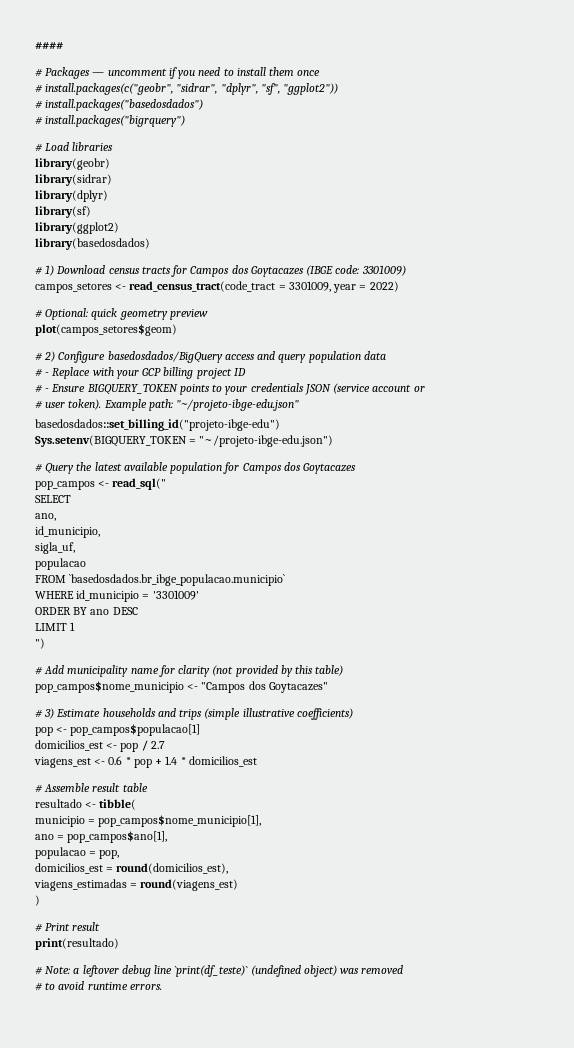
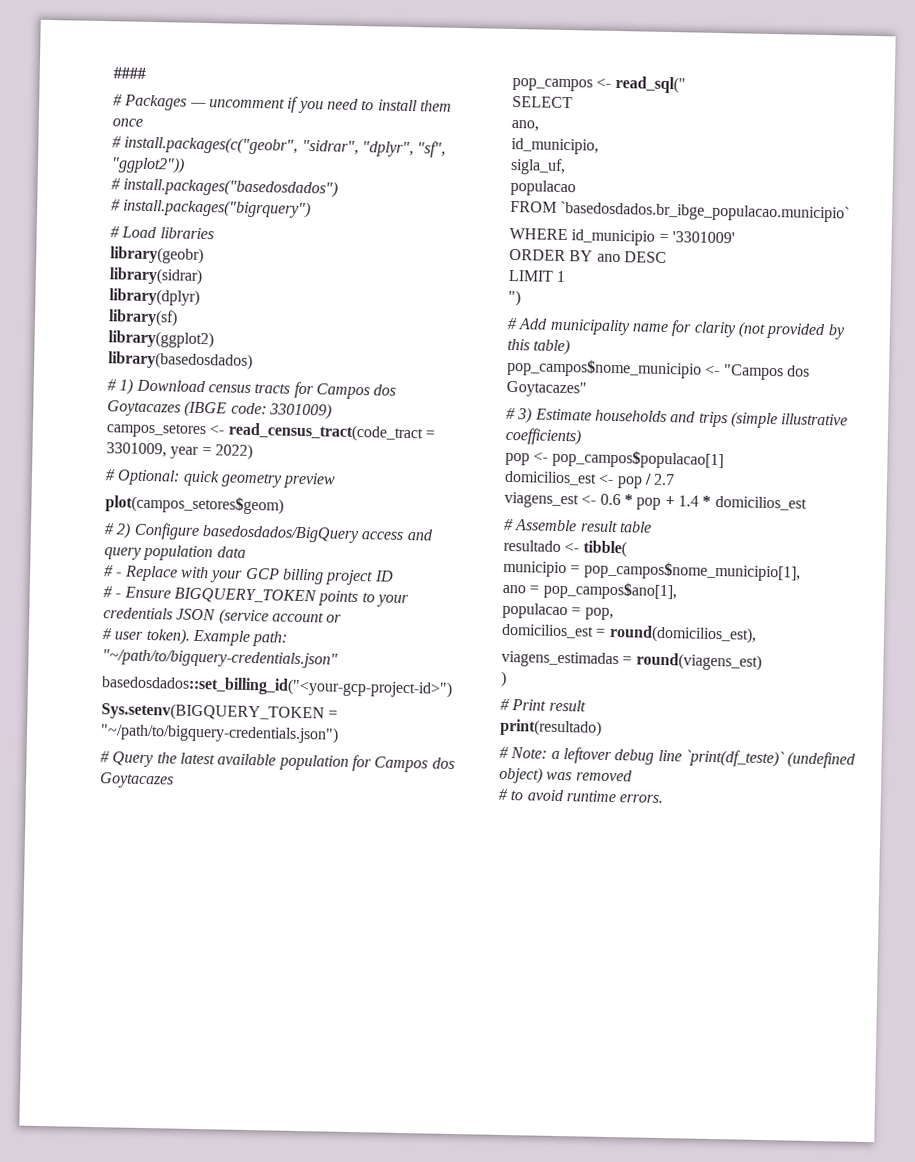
[176,399,300,411] [35,419,280,431] "~/projeto-ibge-edu.json" // basedosdados::set_billing_id("projeto-ibge-edu") -> [102,649,338,669] [101,675,453,698] "~/path/to/bigquery-credentials.json" // basedosdados::set_billing_id("<your-gcp-project-id>")
[199,435,334,447] "~/projeto-ibge-edu.json") -> [100,723,339,744] "~/path/to/bigquery-credentials.json")

